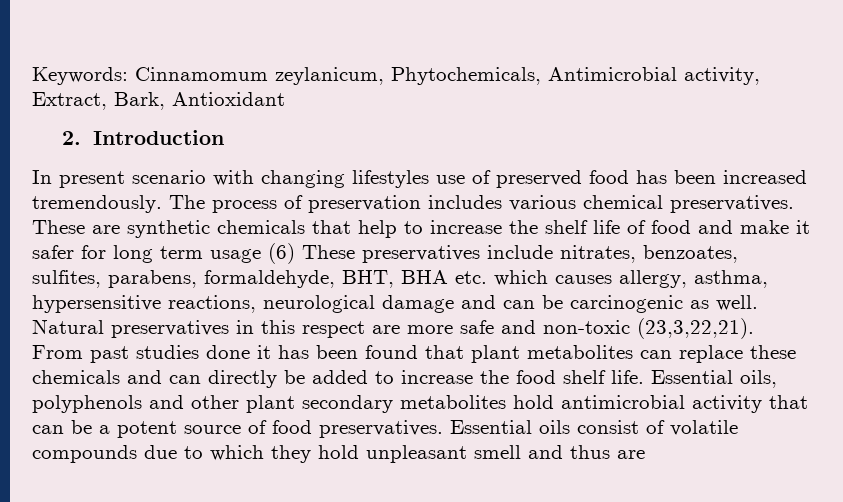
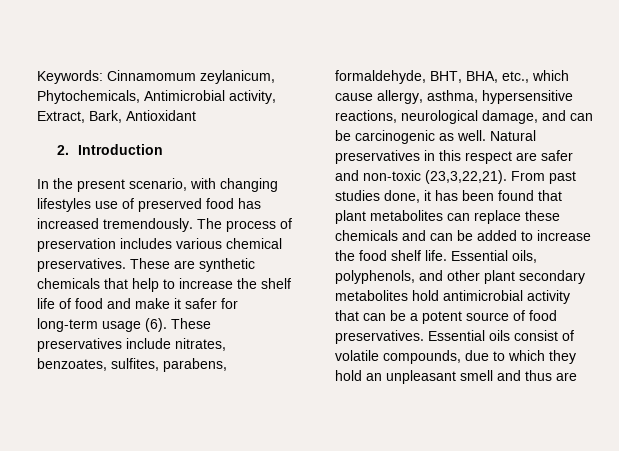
[59,170,206,188] present scenario -> [53,178,187,192] the present scenario,
[674,170,716,184] been -> (261, 203) none
[113,243,295,264] long term usage (6) -> [37,318,167,332] long-term usage (6).
[401,270,612,286] BHA etc. which causes -> [466,70,569,83] [335,93,373,101] BHA, etc., which cause
[382,295,454,313] damage -> [482,110,538,124] damage,
[407,320,494,334] more safe -> [541,150,573,161] safer
[206,345,250,359] done -> [384,190,420,203] done,
[208,370,277,388] directly -> (453, 237) none
[32,395,142,413] polyphenols -> [335,270,415,284] polyphenols,
[32,445,137,463] compounds -> [383,350,461,364] compounds,
(359, 452) none -> [366,373,382,381] an

